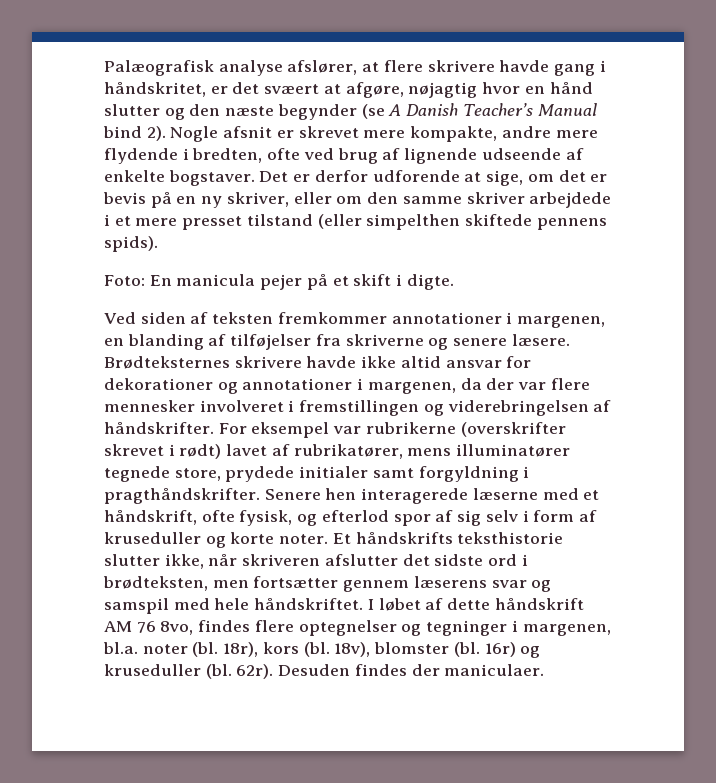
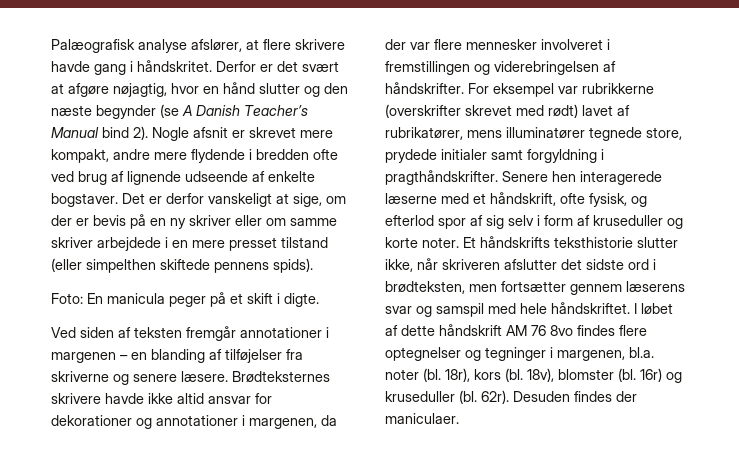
[104,82,478,98] håndskritet, er det svæert at afgøre, nøjagtig -> [137,60,339,72] [51,83,167,97] håndskritet. Derfor er det svært at afgøre nøjagtig,
[410,126,498,142] kompakte, -> [51,149,109,163] kompakt,
[192,148,263,163] bredten, -> [256,149,309,160] bredden
[372,170,460,182] udforende -> [208,193,272,207] vanskeligt
[558,170,586,182] det -> [51,215,72,226] der
[226,192,289,207] skriver, -> [189,215,231,226] skriver
[367,192,399,204] den -> (286, 222) none
[114,216,131,226] et -> [172,240,188,248] en
[260,274,303,290] pejer -> [169,296,206,307] peger
[277,312,606,328] fremkommer annotationer i margenen, -> [186,326,329,341] [51,352,128,363] fremgår annotationer i margenen –
[365,422,456,434] rubrikerne -> [582,83,654,94] rubrikkerne
[168,444,175,456] i -> [516,105,544,116] med
[160,621,194,635] 8vo, -> [550,325,573,336] 8vo

